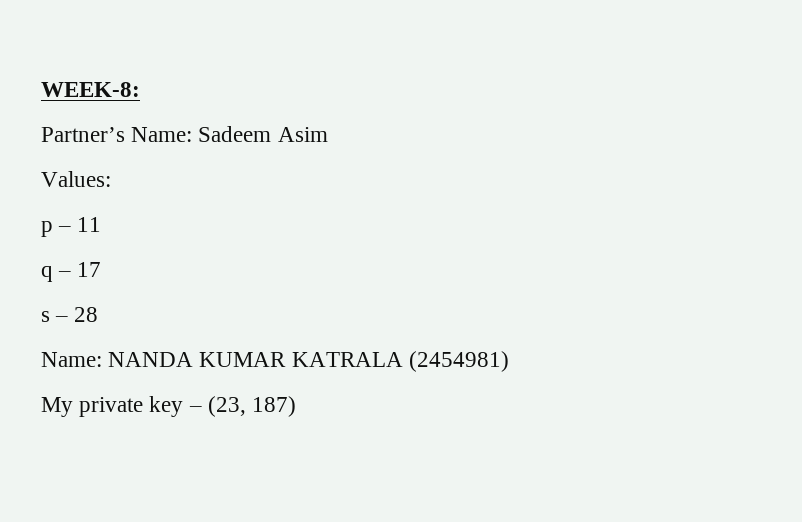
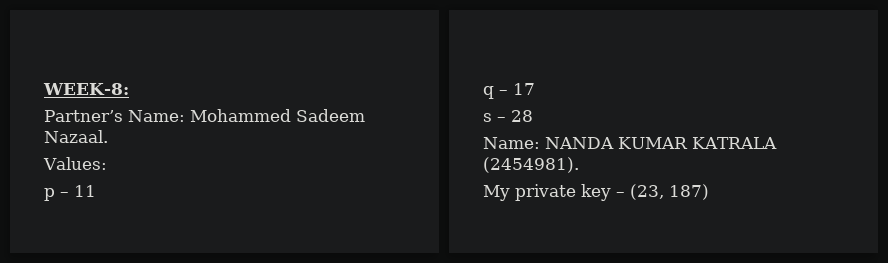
[198,126,328,142] Sadeem Asim -> [190,109,365,122] [44,130,108,143] Mohammed Sadeem Nazaal.
[408,351,509,372] (2454981) -> [483,157,579,173] (2454981).

